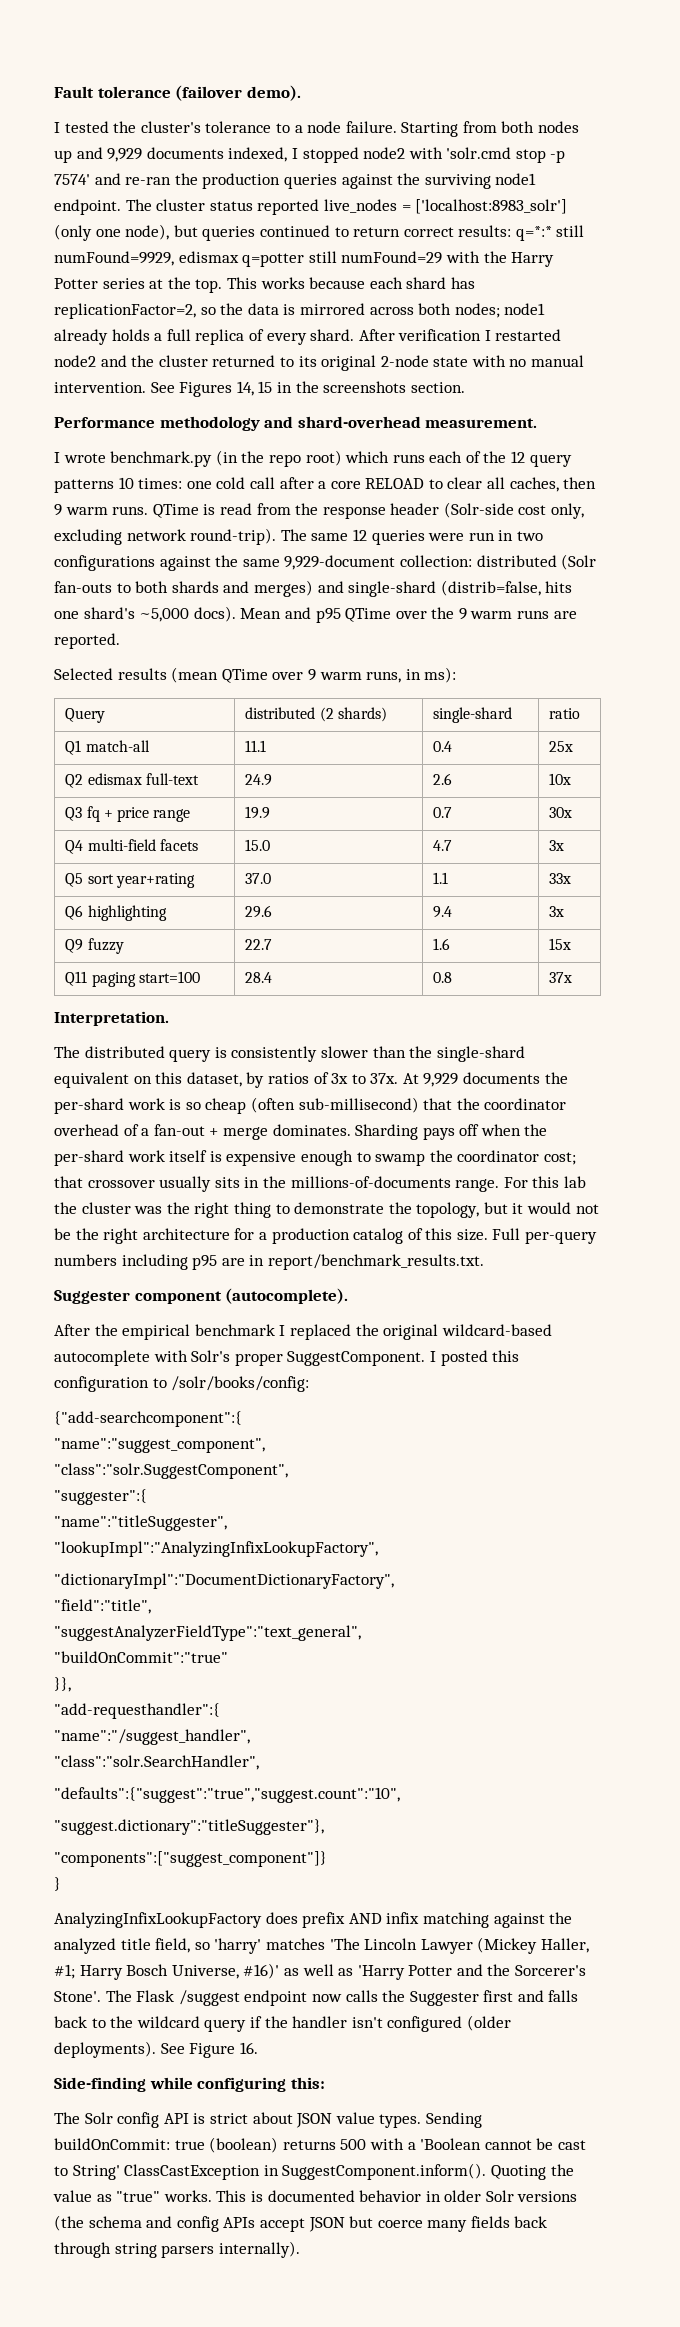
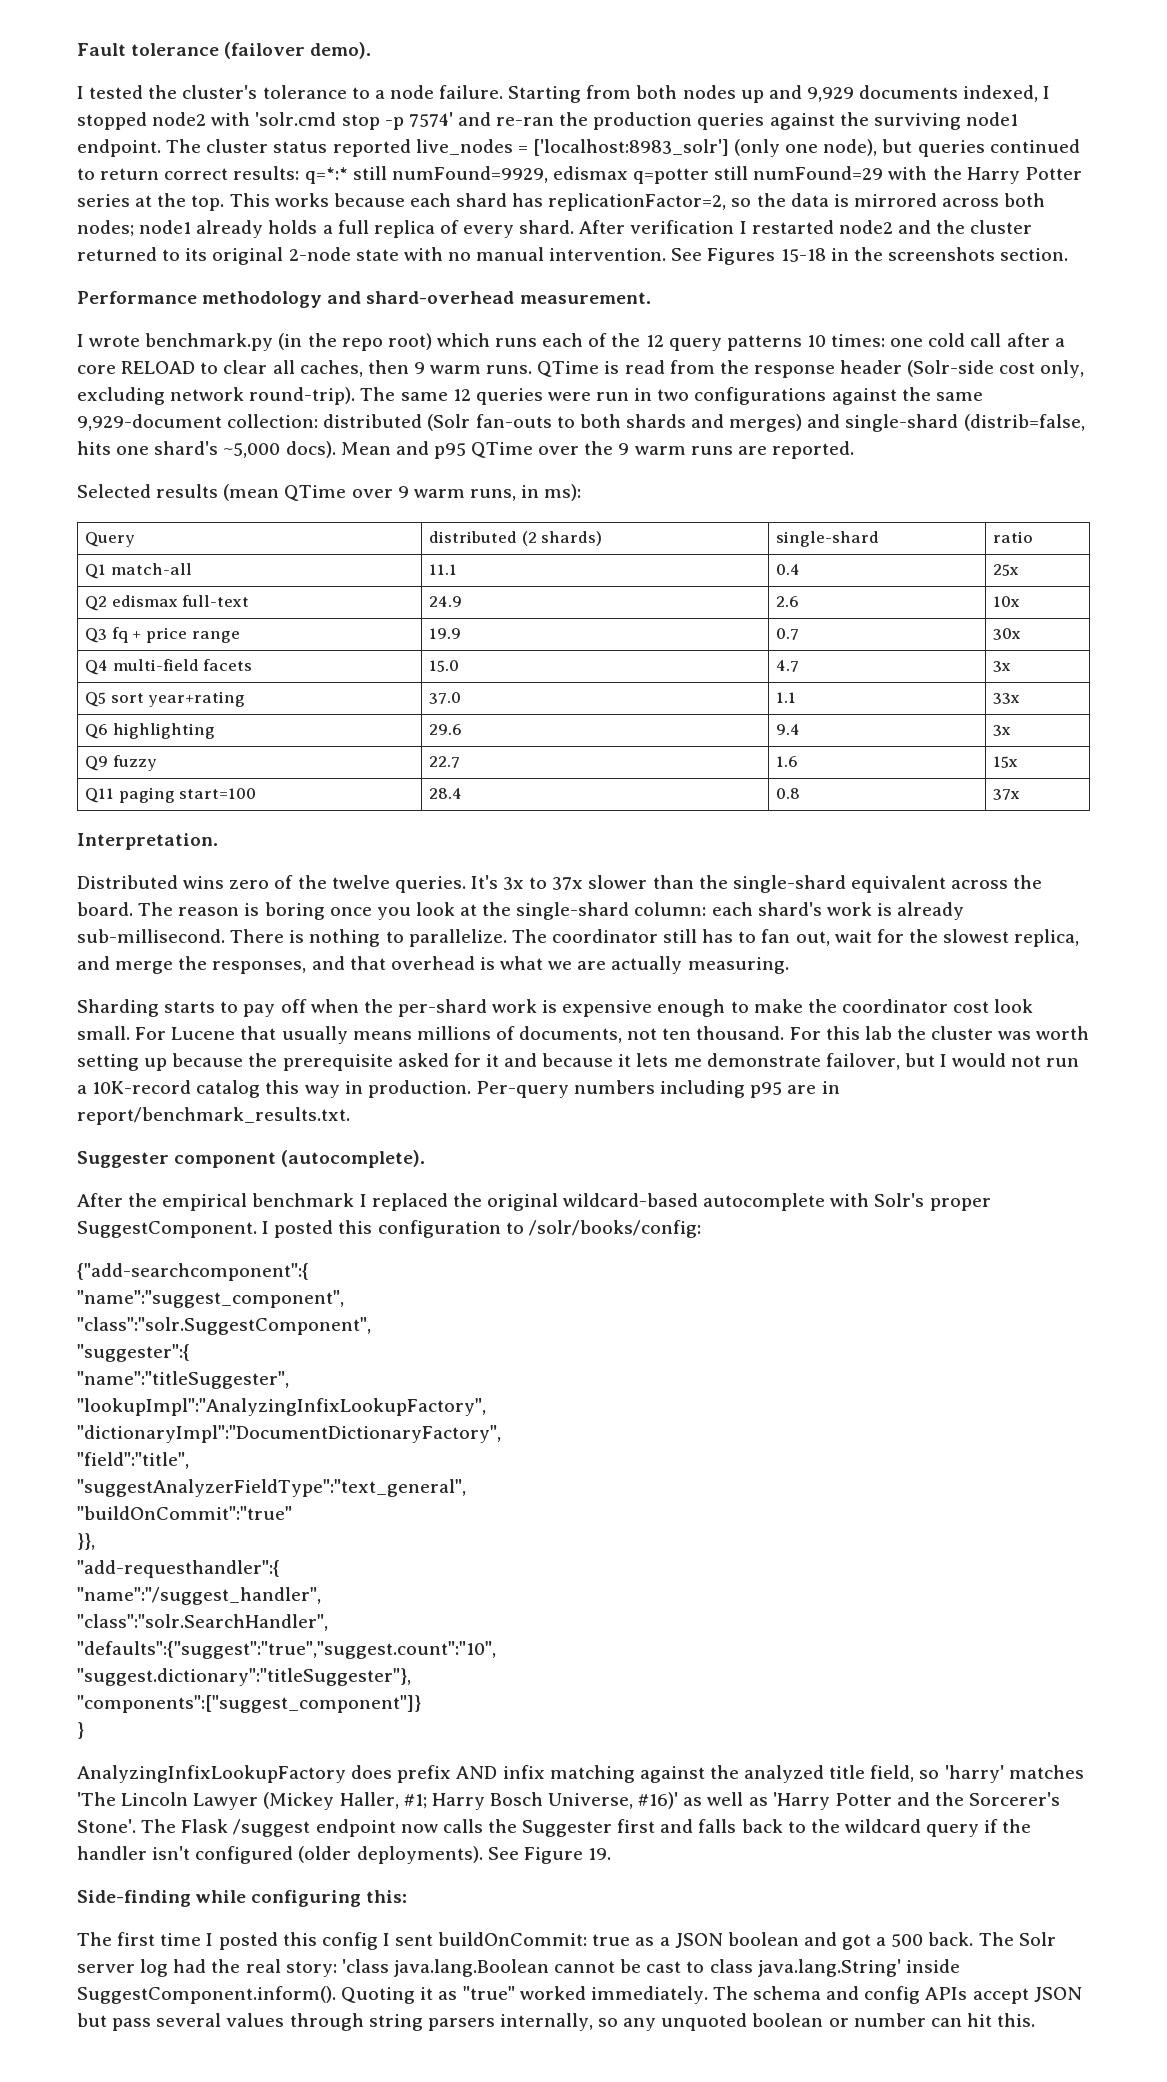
[236,381,273,396] 14, 15 -> [780,248,826,262] 15-18
[54,1046,318,1062] The distributed query is consistently -> [77,875,584,893] Distributed wins zero of the twelve queries. It's 3x to 37x
[133,1072,568,1088] [54,1097,567,1114] [54,1124,455,1140] on this dataset, by ratios of 3x to 37x. At 9,929 documents the per-shard work is so cheap (often sub-millisecond) that the coordinator overhead of a fan-out + merge dominates. Sharding pays -> [951,875,1043,889] [77,902,965,920] [77,929,1080,947] [77,956,789,974] [77,999,276,1017] across the board. The reason is boring once you look at the single-shard column: each shard's work is already sub-millisecond. There is nothing to parallelize. The coordinator still has to fan out, wait for the slowest replica, and merge the responses, and that overhead is what we are actually measuring. // Sharding starts to pay
[169,1150,208,1162] itself -> (538, 1006) none
[375,1150,576,1166] [54,1176,500,1192] swamp the coordinator cost; that crossover usually sits in the millions-of-documents range. -> [753,999,1034,1013] [77,1026,785,1044] make the coordinator cost look small. For Lucene that usually means millions of documents, not ten thousand.
[166,1202,599,1218] [54,1228,598,1244] the right thing to demonstrate the topology, but it would not be the right architecture for a production catalog of this size. Full per-query -> [1036,1026,1090,1040] [77,1053,1080,1071] [77,1080,569,1098] worth setting up because the prerequisite asked for it and because it lets me demonstrate failover, but I would not run a 10K-record catalog this way in production. Per-query
[239,2042,258,2054] 16. -> [587,1848,611,1860] 19.
[84,2112,482,2128] [54,2137,586,2153] [54,2163,574,2180] [53,2190,578,2202] [54,2215,84,2231] Solr config API is strict about JSON value types. Sending buildOnCommit: true (boolean) returns 500 with a 'Boolean cannot be cast to String' ClassCastException in SuggestComponent.inform(). Quoting the value as "true" works. This is documented behavior in older Solr versions (the -> [117,1932,1056,1950] [77,1959,960,1977] [77,1986,748,2004] first time I posted this config I sent buildOnCommit: true as a JSON boolean and got a 500 back. The Solr server log had the real story: 'class java.lang.Boolean cannot be cast to class java.lang.String' inside SuggestComponent.inform(). Quoting it as "true" worked immediately. The
[377,2216,548,2232] [54,2241,300,2258] coerce many fields back through string parsers internally). -> [112,2013,1036,2031] pass several values through string parsers internally, so any unquoted boolean or number can hit this.

